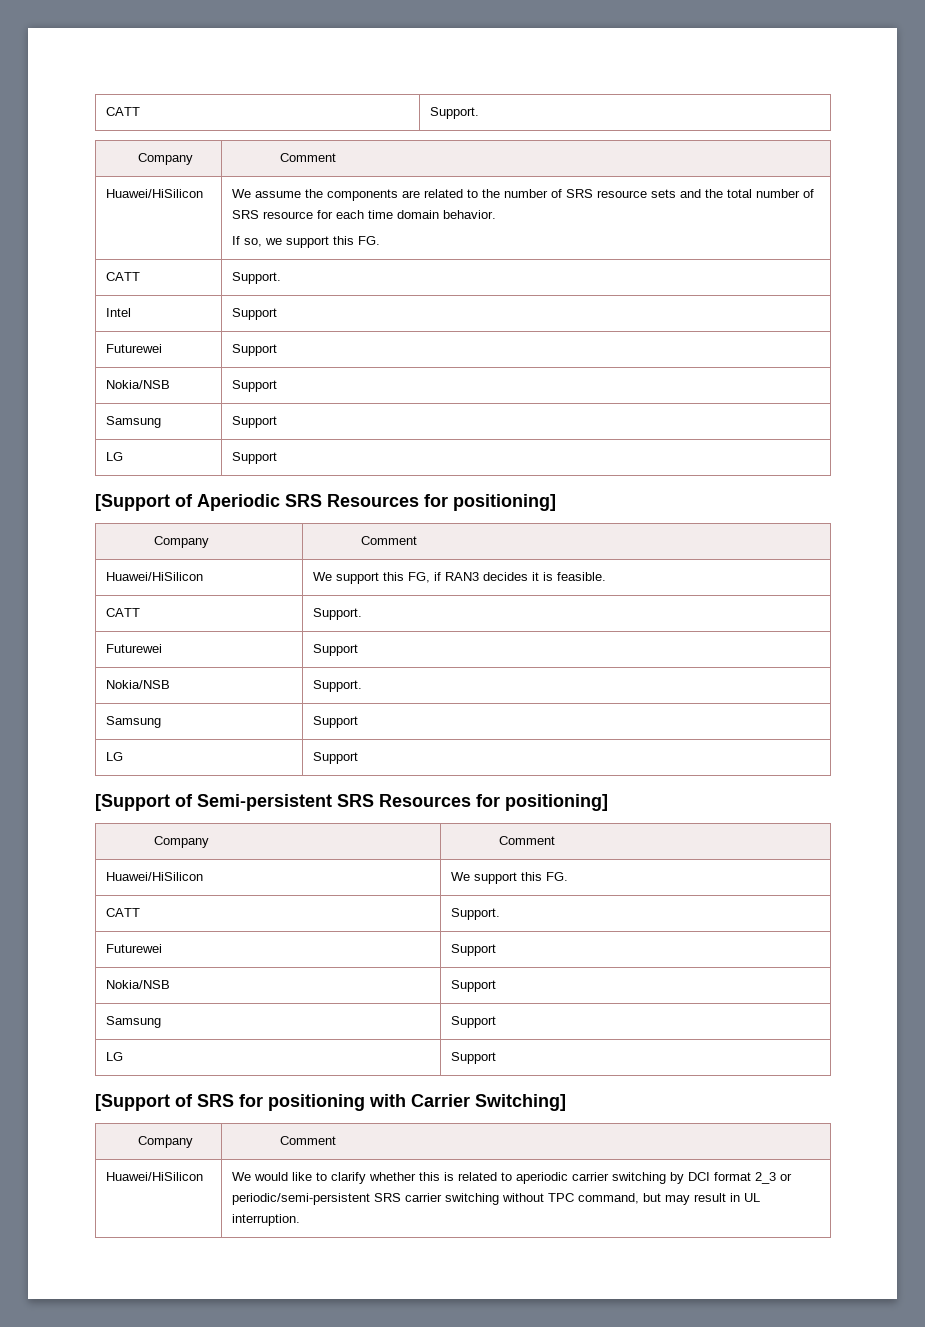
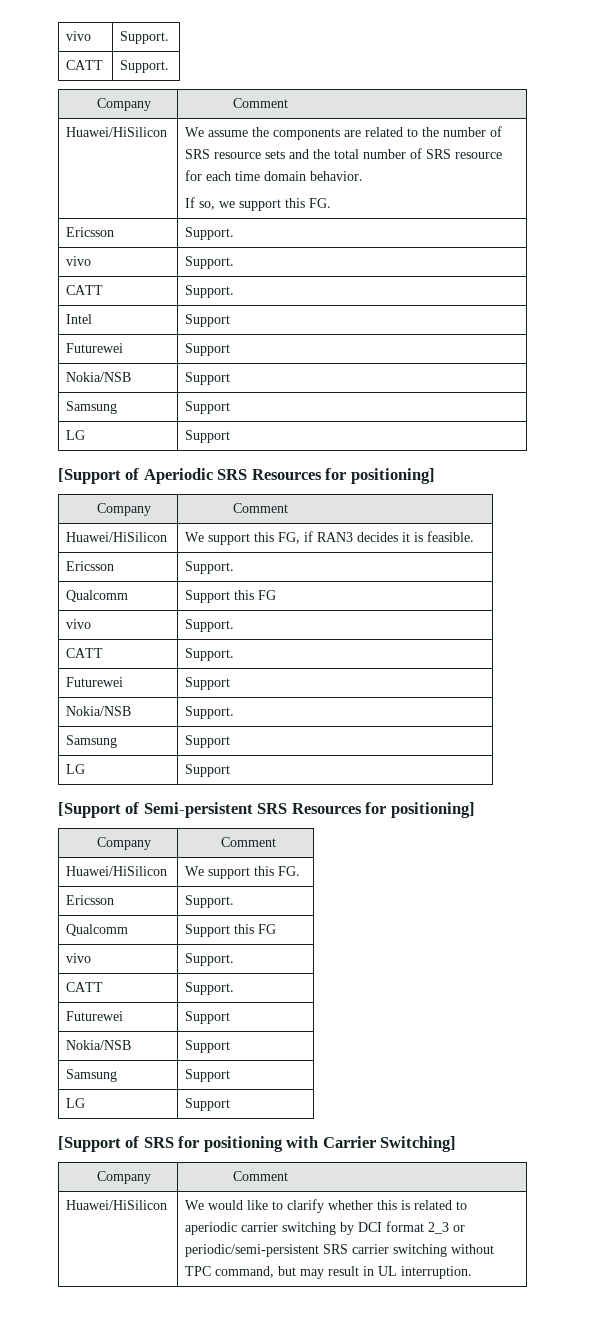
(106, 111) none -> [66,31,92,41] [120,31,170,44] vivo | Support. //
(381, 240) none -> [66,227,115,237] [185,227,235,240] [66,256,92,266] [185,256,235,269] // Ericsson | Support. // vivo | Support.
(607, 576) none -> [66,561,115,571] [185,561,235,574] [66,590,129,602] [185,590,277,603] [66,619,92,629] [185,619,235,632] // Ericsson | Support. // Qualcomm | Support this FG // vivo | Support.
(569, 876) none -> [66,895,115,905] [185,895,235,908] [66,924,129,936] [185,924,277,937] [66,953,92,963] [185,953,235,966] // Ericsson | Support. // Qualcomm | Support this FG // vivo | Support.

